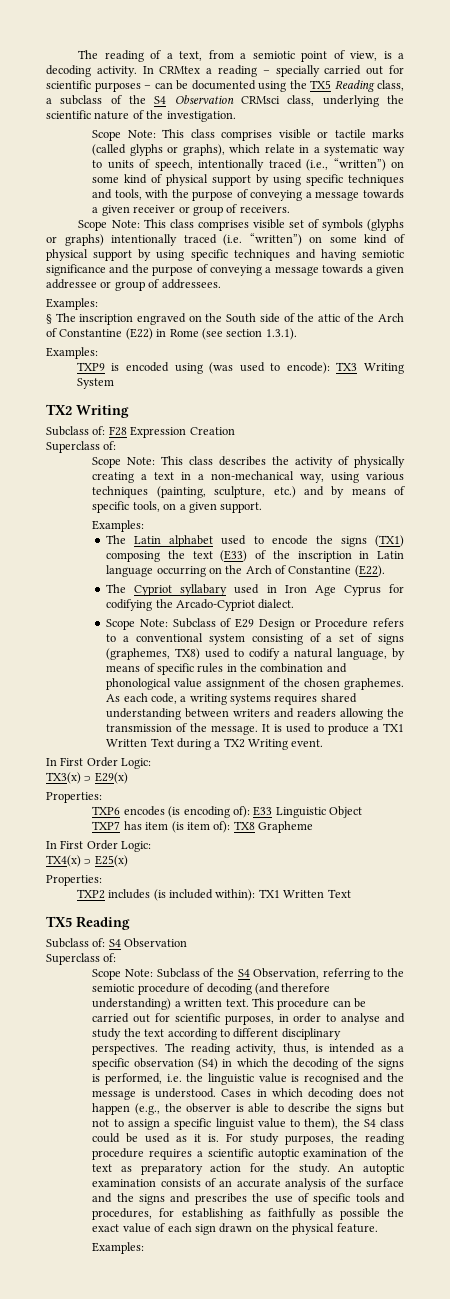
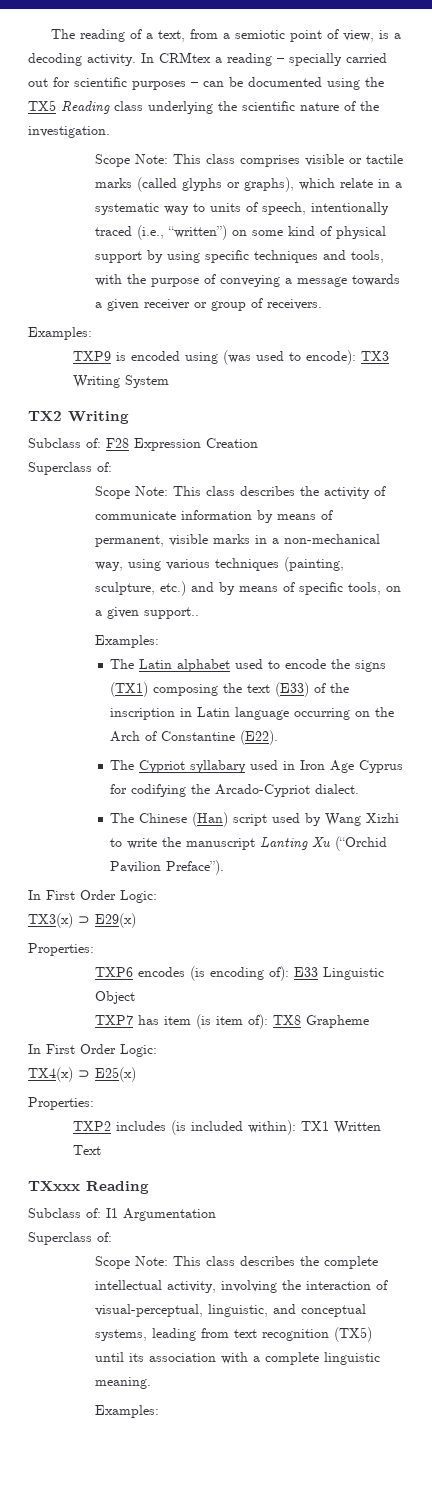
[377,80,404,91] [46,95,315,106] class, a subclass of the S4 Observation CRMsci class, -> [114,101,143,111] class
[78,219,404,231] [46,233,405,246] [46,249,404,261] [46,264,404,276] [46,279,221,291] [46,298,98,310] [46,313,404,325] [46,328,297,340] // Scope Note: This class comprises visible set of symbols (glyphs or graphs) intentionally traced (i.e. “written”) on some kind of physical support by using specific techniques and having semiotic significance and the purpose of conveying a message towards a given addressee or group of addressees. // Examples: // § The inscription engraved on the South side of the attic of the Arch of Constantine (E22) in Rome (see section 1.3.1). -> (322, 304) none
[354,456,405,468] [92,472,175,483] physically creating a text -> [94,510,333,523] [94,534,250,547] communicate information by means of permanent, visible marks
[220,502,263,513] support. -> [143,607,199,619] support..
[106,618,404,630] [106,633,405,645] [106,648,405,660] [106,663,347,675] [106,678,404,690] [106,693,357,705] [106,708,404,720] [106,723,405,735] [106,738,324,750] Scope Note: Subclass of E29 Design or Procedure refers to a conventional system consisting of a set of signs (graphemes, TX8) used to codify a natural language, by means of specific rules in the combination and phonological value assignment of the chosen graphemes. As each code, a writing systems requires shared understanding between writers and readers allowing the transmission of the message. It is used to produce a TX1 Written Text during a TX2 Writing event. -> [110,812,400,827] [110,836,388,851] [110,860,225,875] The Chinese (Han) script used by Wang Xizhi to write the manuscript Lanting Xu (“Orchid Pavilion Preface”).
[46,916,72,927] TX5 -> [28,1181,80,1191] TXxxx
[108,938,188,948] [46,953,117,965] [92,968,405,980] [92,983,331,995] [92,998,367,1010] [92,1013,405,1025] [92,1028,341,1040] [92,1043,404,1055] [92,1058,404,1070] [92,1073,405,1085] [92,1088,404,1100] [92,1103,405,1115] [92,1118,404,1130] [92,1133,404,1145] [92,1148,404,1160] [92,1163,404,1175] [92,1178,404,1190] [92,1193,405,1205] [92,1208,404,1220] [92,1223,378,1235] S4 Observation // Superclass of: // Scope Note: Subclass of the S4 Observation, referring to the semiotic procedure of decoding (and therefore understanding) a written text. This procedure can be carried out for scientific purposes, in order to analyse and study the text according to different disciplinary perspectives. The reading activity, thus, is intended as a specific observation (S4) in which the decoding of the signs is performed, i.e. the linguistic value is recognised and the message is understood. Cases in which decoding does not happen (e.g., the observer is able to describe the signs but not to assign a specific linguist value to them), the S4 class could be used as it is. For study purposes, the reading procedure requires a scientific autoptic examination of the text as preparatory action for the study. An autoptic examination consists of an accurate analysis of the surface and the signs and prescribes the use of specific tools and procedures, for establishing as faithfully as possible the exact value of each sign drawn on the physical feature. -> [106,1208,216,1221] [28,1232,112,1245] [94,1256,378,1269] [94,1280,388,1293] [94,1304,366,1317] [94,1327,372,1342] [94,1352,380,1365] [94,1377,151,1389] I1 Argumentation // Superclass of: // Scope Note: This class describes the complete intellectual activity, involving the interaction of visual-perceptual, linguistic, and conceptual systems, leading from text recognition (TX5) until its association with a complete linguistic meaning.

